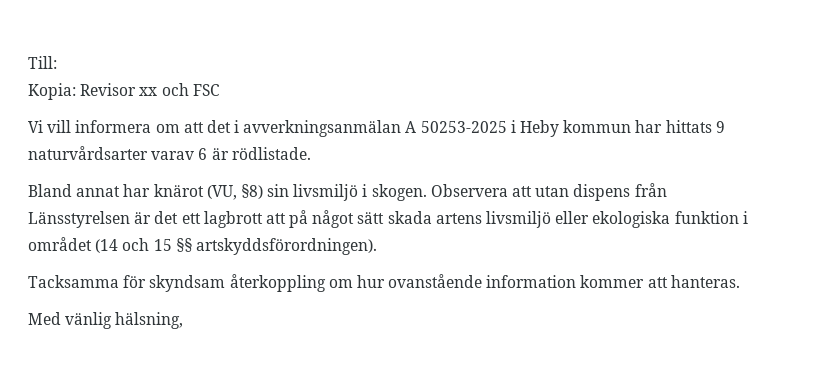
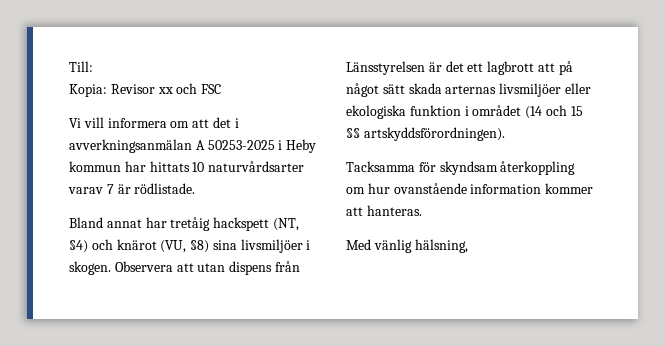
[715,121,725,133] 9 -> [192,162,205,172] 10
[198,148,208,160] 6 -> [106,184,114,194] 7
(151, 190) none -> [170,217,299,231] [69,239,113,253] tretåig hackspett (NT, §4) och
[267,184,359,201] sin livsmiljö -> [212,239,303,253] sina livsmiljöer
[435,211,552,228] artens livsmiljö -> [445,83,562,97] arternas livsmiljöer

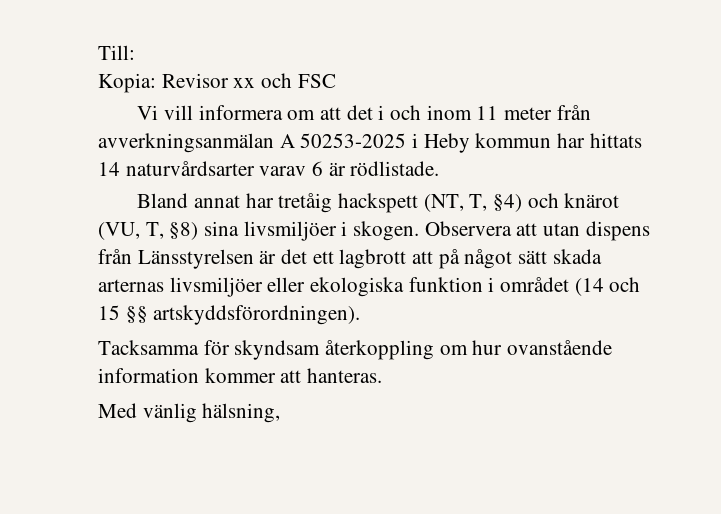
(239, 123) none -> [389,105,591,120] och inom 11 meter från
[192,162,205,172] 10 -> [98,162,120,176] 14
[106,184,114,194] 7 -> [312,161,324,176] 6
(299, 224) none -> [469,194,488,211] T,
(187, 246) none -> [145,222,164,239] T,

